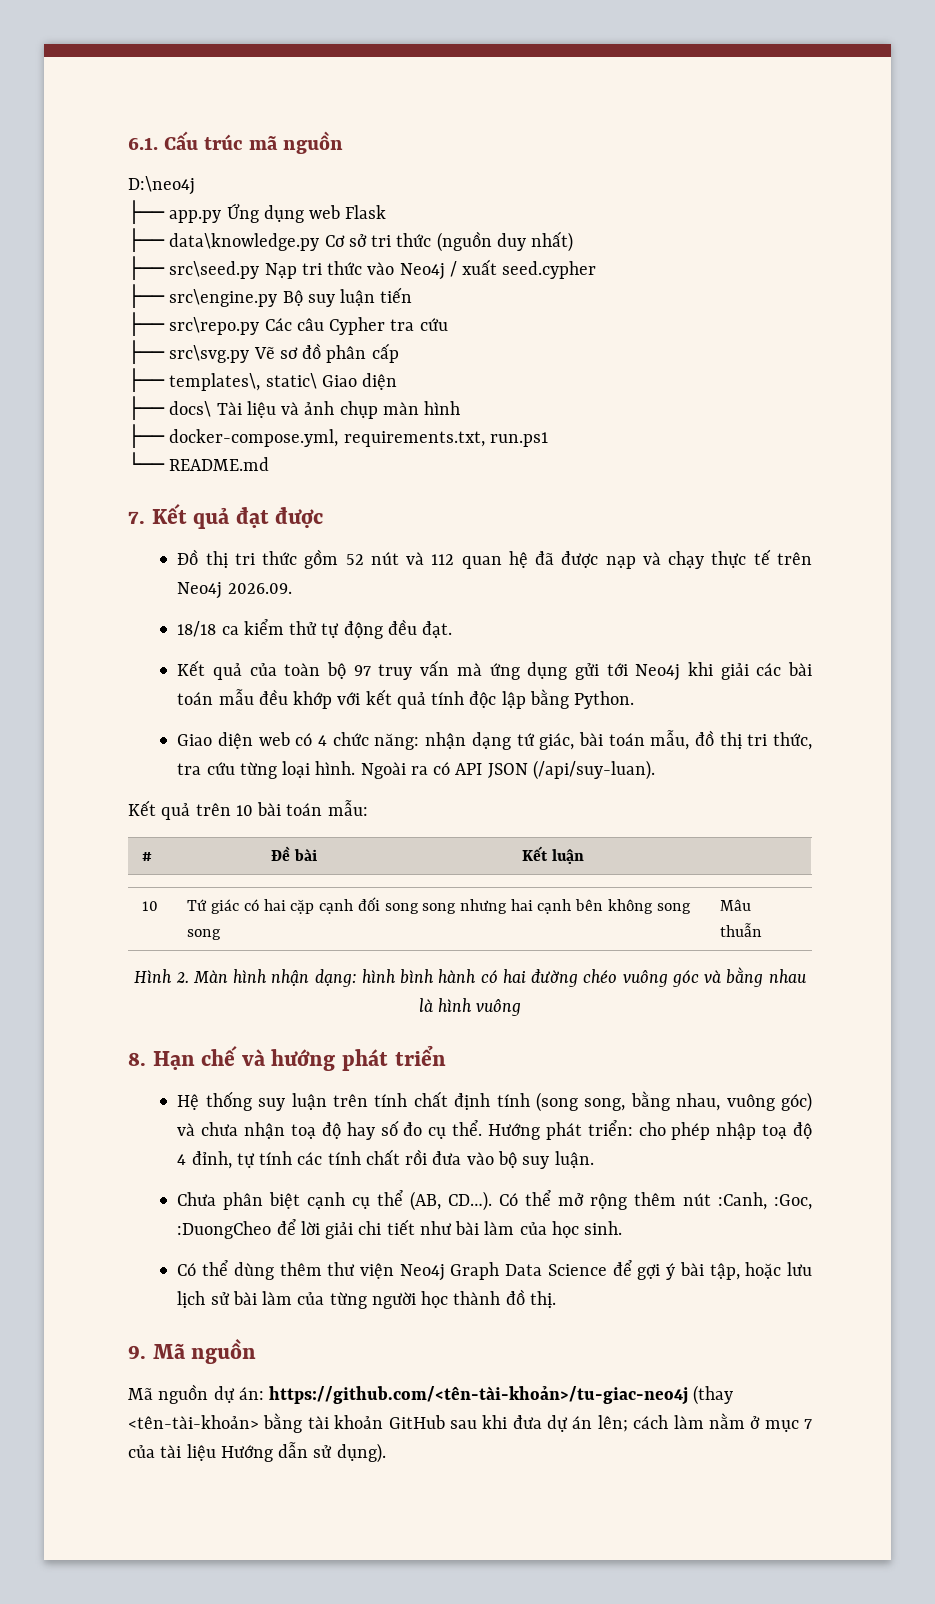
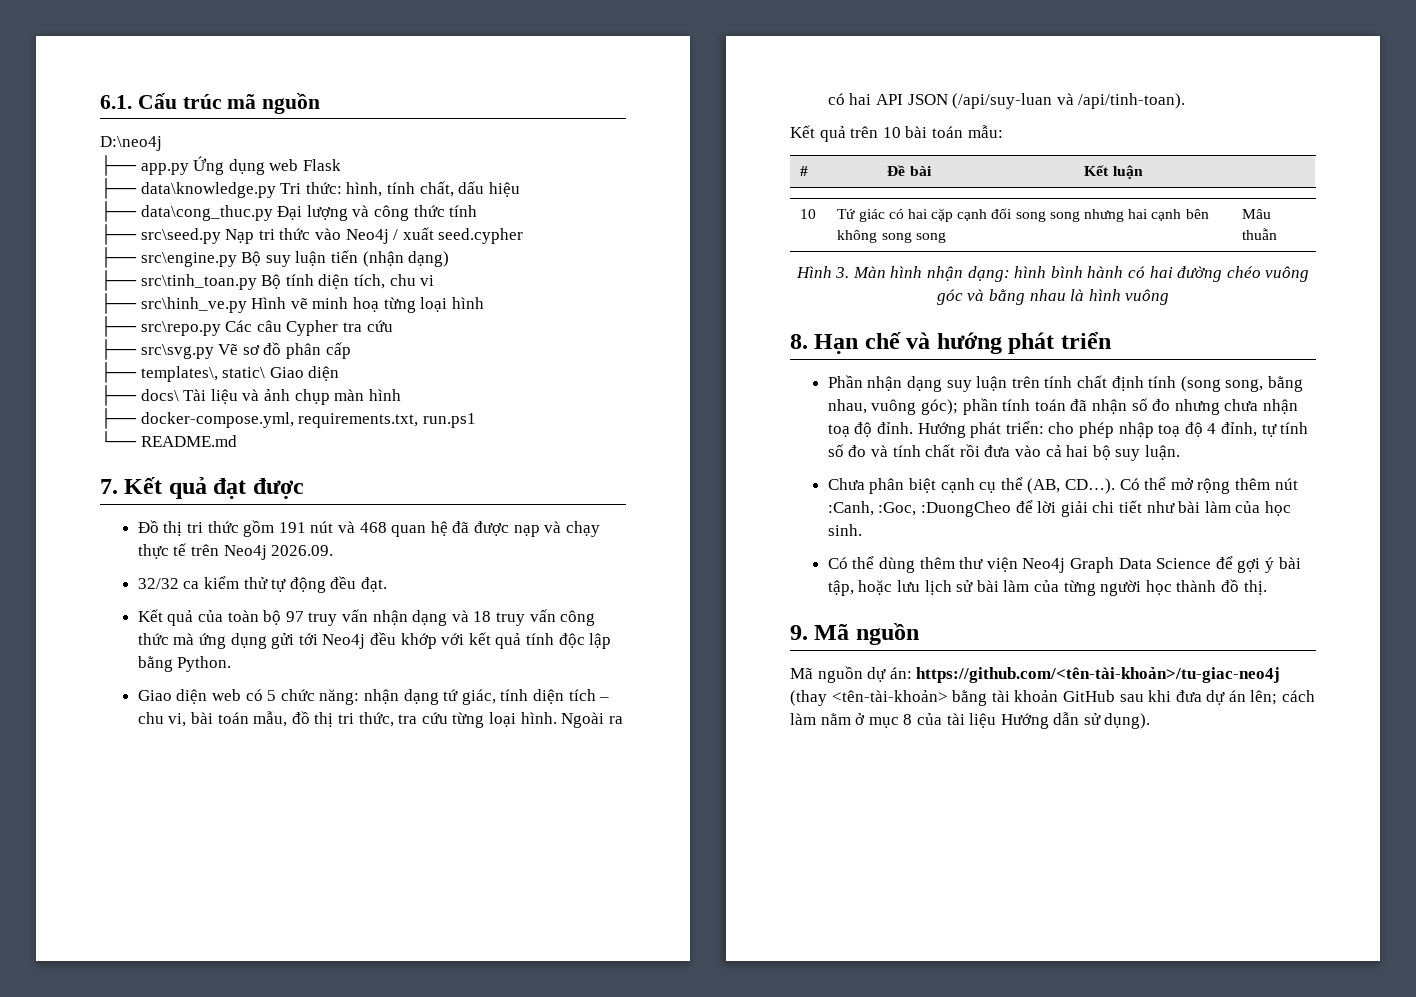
[324,231,574,252] Cơ sở tri thức (nguồn duy nhất) -> [280,181,520,197] [100,201,478,222] Tri thức: hình, tính chất, dấu hiệu // ├── data\cong_thuc.py Đại lượng và công thức tính
(413, 295) none -> [362,251,450,267] [100,270,435,291] [100,293,484,314] (nhận dạng) // ├── src\tinh_toan.py Bộ tính diện tích, chu vi // ├── src\hinh_ve.py Hình vẽ minh hoạ từng loại hình
[345,554,364,565] 52 -> [278,522,306,533] 191
[431,554,455,565] 112 -> [359,522,387,533] 468
[177,621,217,637] 18/18 -> [137,578,179,589] 32/32
(450, 668) none -> [372,609,596,626] [137,633,169,645] nhận dạng và 18 truy vấn công thức
[687,662,813,680] [177,689,254,705] khi giải các bài toán mẫu -> (366, 641) none
[318,735,328,746] 4 -> [267,690,277,701] 5
(575, 741) none -> [500,689,610,704] [137,712,187,727] tính diện tích – chu vi,
(451, 768) none -> [849,93,872,105] hai
[532,760,655,780] (/api/suy-luan). -> [952,93,1186,109] (/api/suy-luan và /api/tinh-toan).
[175,972,189,983] 2. -> [835,267,850,278] 3.
[177,1091,252,1111] Hệ thống -> [827,375,943,392] Phần nhận dạng
[780,1092,812,1112] [177,1120,483,1140] góc) và chưa nhận toạ độ hay số đo cụ thể. -> [921,398,1298,415] [827,422,914,437] góc); phần tính toán đã nhận số đo nhưng chưa nhận toạ độ đỉnh.
[297,1152,323,1165] các -> [827,444,889,457] số đo và
(494, 1158) none -> [1045,445,1089,457] cả hai
[804,1419,812,1429] 7 -> [903,714,913,725] 8

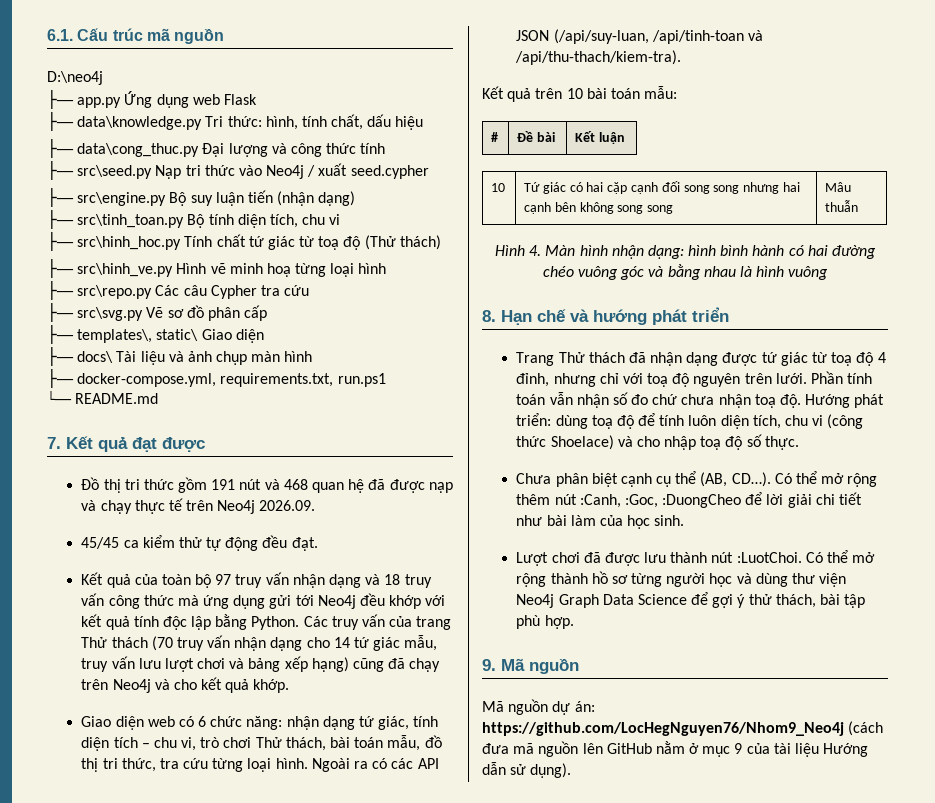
(435, 280) none -> [47,231,441,251] // ├── src\hinh_hoc.py Tính chất tứ giác từ toạ độ (Thử thách)
[137,578,179,589] 32/32 -> [81,537,120,549] 45/45
(232, 664) none -> [303,614,452,630] [81,635,438,651] [81,656,441,672] [81,677,290,693] Các truy vấn của trang Thử thách (70 truy vấn nhận dạng cho 14 tứ giác mẫu, truy vấn lưu lượt chơi và bảng xếp hạng) cũng đã chạy trên Neo4j và cho kết quả khớp.
[267,690,277,701] 5 -> [198,716,207,727] 6
(187, 720) none -> [200,737,326,751] trò chơi Thử thách,
[849,93,872,105] hai -> [391,758,414,769] các
[952,93,1186,109] (/api/suy-luan và /api/tinh-toan). -> [553,29,763,44] [515,50,682,65] (/api/suy-luan, /api/tinh-toan và /api/thu-thach/kiem-tra).
[835,267,850,278] 3. -> [529,245,542,256] 4.
[827,375,1303,392] [827,398,1298,415] [827,421,1309,438] [827,444,1180,461] Phần nhận dạng suy luận trên tính chất định tính (song song, bằng nhau, vuông góc); phần tính toán đã nhận số đo nhưng chưa nhận toạ độ đỉnh. Hướng phát triển: cho phép nhập toạ độ 4 đỉnh, tự tính số đo và tính chất rồi đưa vào cả hai bộ suy luận. -> [516,352,886,366] [516,371,873,387] [516,392,885,408] [516,413,864,429] [516,434,799,450] Trang Thử thách đã nhận dạng được tứ giác từ toạ độ 4 đỉnh, nhưng chỉ với toạ độ nguyên trên lưới. Phần tính toán vẫn nhận số đo chứ chưa nhận toạ độ. Hướng phát triển: dùng toạ độ để tính luôn diện tích, chu vi (công thức Shoelace) và cho nhập toạ độ số thực.
[827,556,955,573] Có thể dùng thêm -> [516,550,876,566] [516,571,788,587] Lượt chơi đã được lưu thành nút :LuotChoi. Có thể mở rộng thành hồ sơ từng người học và dùng
[1278,557,1301,569] [827,579,1267,596] bài tập, hoặc lưu lịch sử bài làm của từng người học thành đồ thị. -> [748,594,866,608] [516,615,574,629] thử thách, bài tập phù hợp.
[916,667,1281,683] [790,690,1316,706] [790,713,816,725] https://github.com/<tên-tài-khoản>/tu-giac-neo4j (thay <tên-tài-khoản> bằng tài khoản GitHub sau khi đưa dự án lên; cách làm -> [482,721,884,736] [482,741,652,757] https://github.com/LocHegNguyen76/Nhom9_Neo4j (cách đưa mã nguồn lên GitHub
[903,714,913,725] 8 -> [734,743,743,754] 9

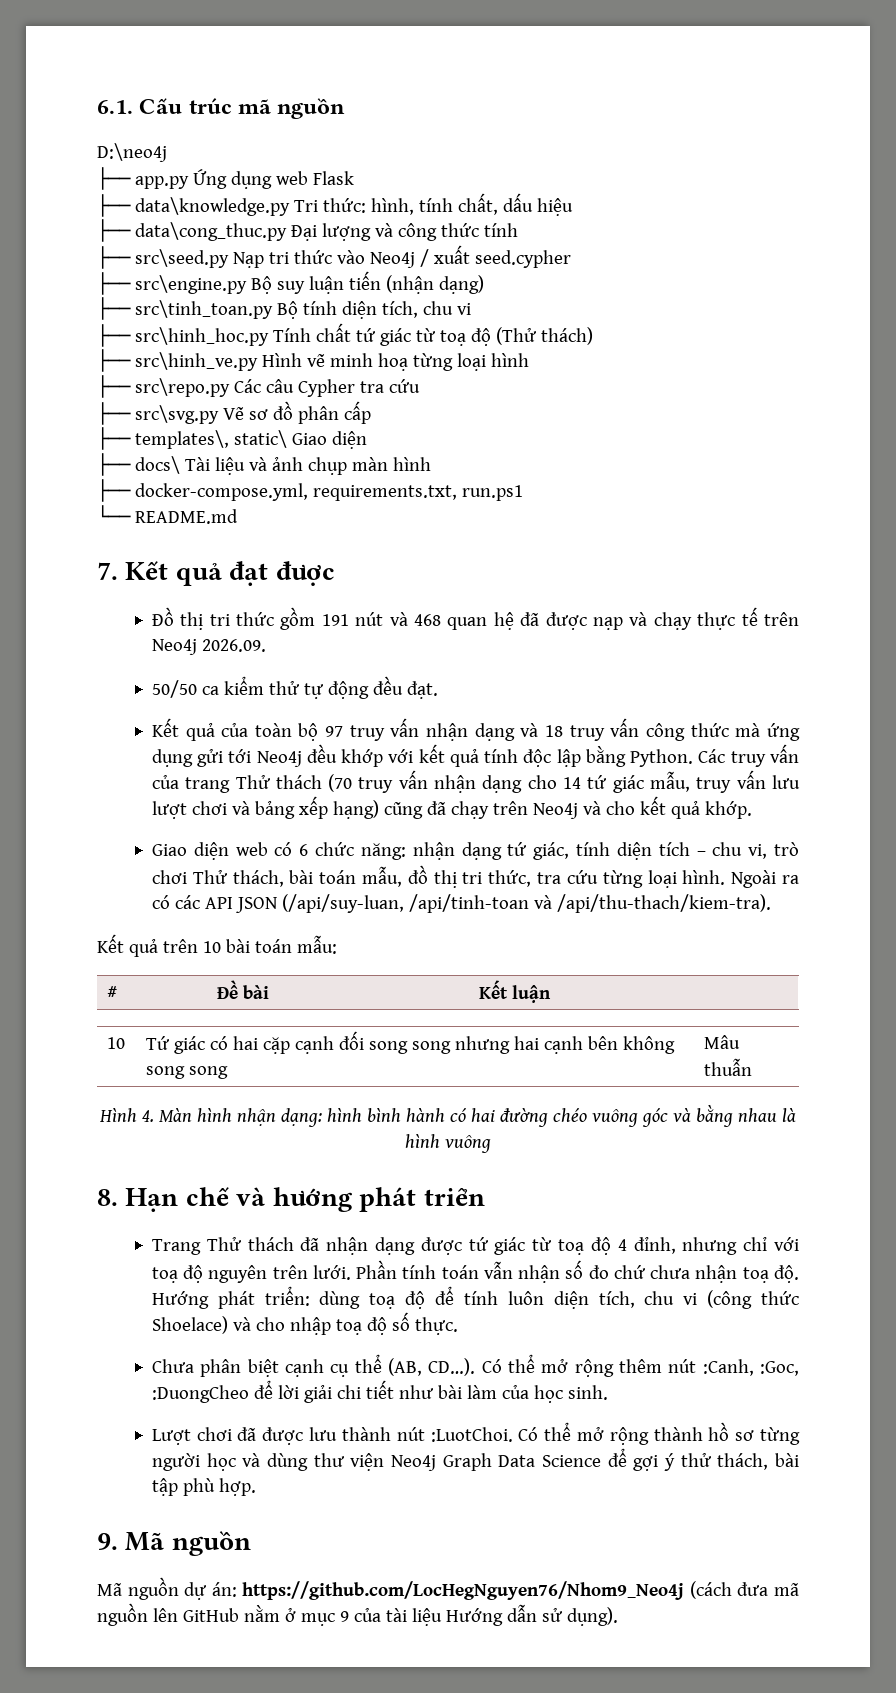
[81,537,120,549] 45/45 -> [151,680,197,698] 50/50

